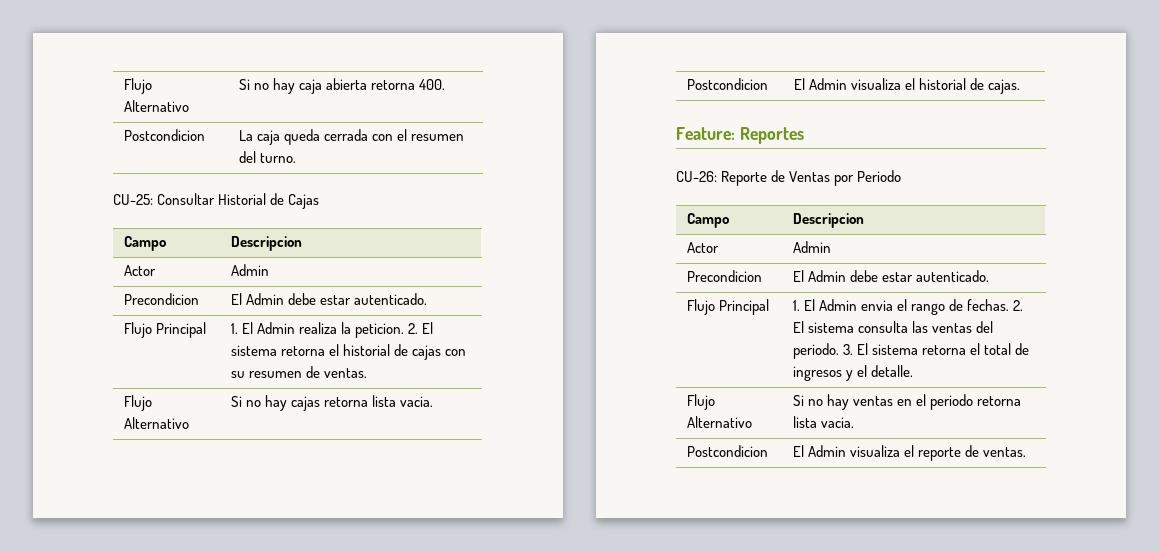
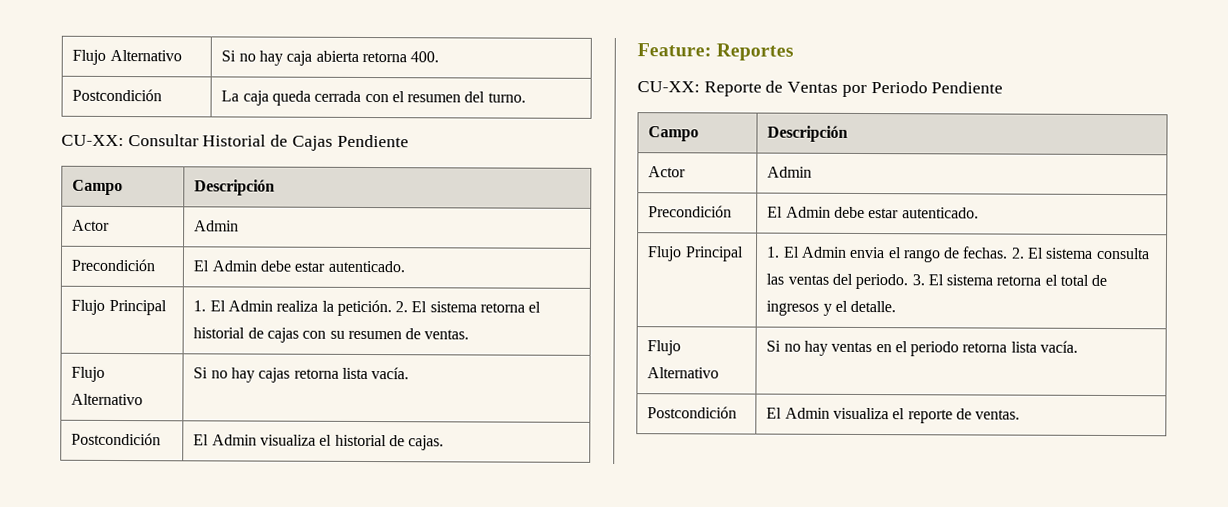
[123,129,205,141] Postcondicion -> [72,88,163,102] Postcondición
[113,194,153,205] CU-25: -> [61,134,124,147] CU-XX:
[123,236,166,251] [230,236,302,251] [123,265,156,276] [230,264,269,276] [123,293,199,305] // Campo | Descripcion // Actor | Admin // Precondicion -> [336,134,409,148] [72,179,124,196] [194,179,276,196] [72,219,111,231] [194,220,240,232] [71,258,156,272] Pendiente // Campo | Descripción // Actor | Admin // Precondición
[354,323,404,338] peticion. -> [336,299,392,317] petición.
[400,396,434,407] [686,78,768,90] vacia. // Postcondicion -> [371,367,410,380] [71,432,162,446] vacía. // Postcondición
[676,171,717,182] CU-26: -> [637,81,700,93] CU-XX:
[686,213,729,228] [792,213,864,228] [686,242,719,253] [792,241,831,253] [686,270,762,282] // Campo | Descripcion // Actor | Admin // Precondicion -> [931,81,1004,94] [648,126,700,142] [767,125,849,142] [648,166,687,178] [767,166,813,178] [648,205,733,218] Pendiente // Campo | Descripción // Actor | Admin // Precondición
[820,417,854,428] [686,445,768,457] vacia. // Postcondicion -> [1040,340,1079,353] [647,406,738,419] vacía. // Postcondición

